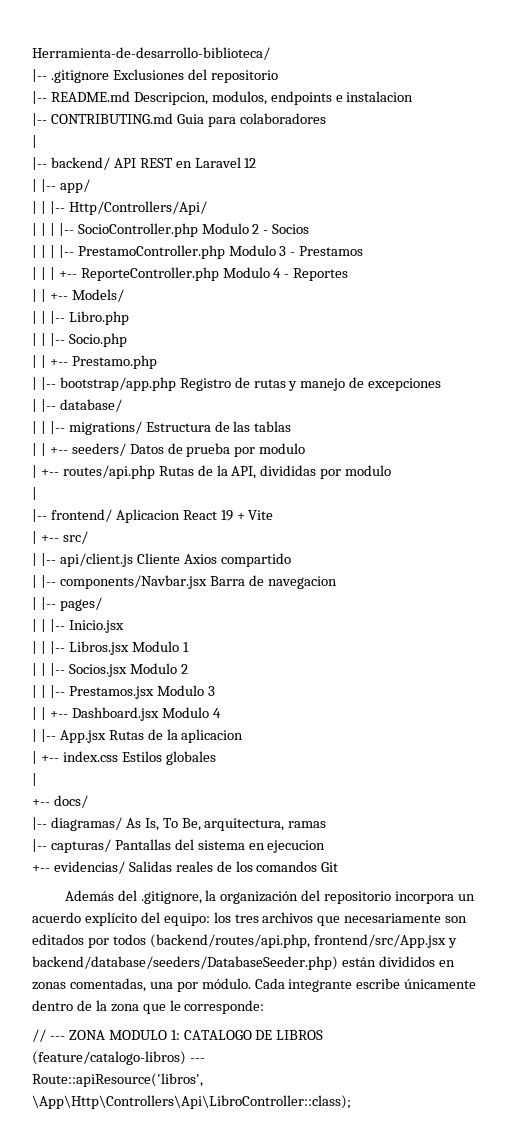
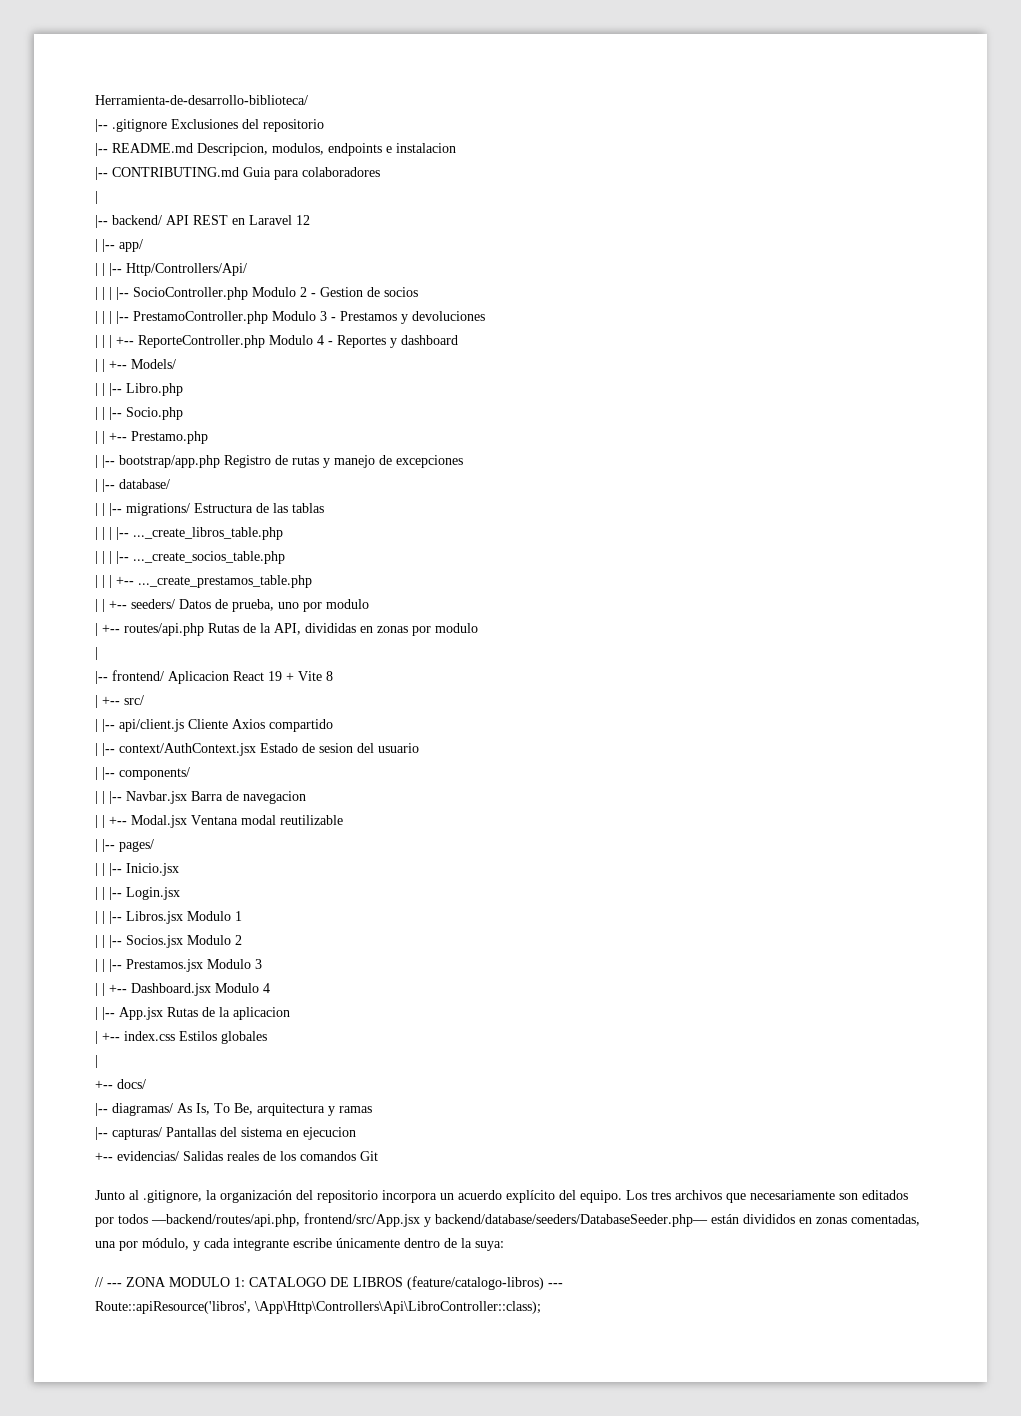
[272,224,310,234] Socios -> [320,287,418,297] Gestion de socios
(364, 251) none -> [401,311,485,324] y devoluciones
(349, 274) none -> [390,335,458,348] y dashboard
(292, 426) none -> [95,527,283,540] [95,551,285,564] [95,575,312,588] // | | | |-- ..._create_libros_table.php // | | | |-- ..._create_socios_table.php // | | | +-- ..._create_prestamos_table.php
[186,443,231,457] prueba -> [232,599,299,612] prueba, uno
(317, 470) none -> [360,626,408,633] en zonas
(274, 515) none -> [326,671,333,681] 8
[59,575,337,589] components/Navbar.jsx Barra de navegacion -> [119,743,419,756] [95,767,190,780] [95,791,306,804] [95,815,343,828] context/AuthContext.jsx Estado de sesion del usuario // | |-- components/ // | | |-- Navbar.jsx Barra de navegacion // | | +-- Modal.jsx Ventana modal reutilizable
(124, 626) none -> [95,887,180,900] // | | |-- Login.jsx
[204,818,285,831] arquitectura, -> [257,1103,335,1116] arquitectura y
[64,890,137,901] Además del -> [95,1190,139,1200] Junto al
[163,912,231,926] equipo: los -> [580,1190,647,1203] equipo. Los
[149,934,310,948] (backend/routes/api.php, -> [151,1214,300,1227] —backend/routes/api.php,
[32,956,338,970] backend/database/seeders/DatabaseSeeder.php) -> [435,1214,708,1227] backend/database/seeders/DatabaseSeeder.php—
[201,978,285,989] módulo. Cada -> [142,1238,230,1251] módulo, y cada
[110,1000,265,1014] zona que le corresponde: -> [475,1241,504,1251] suya:

